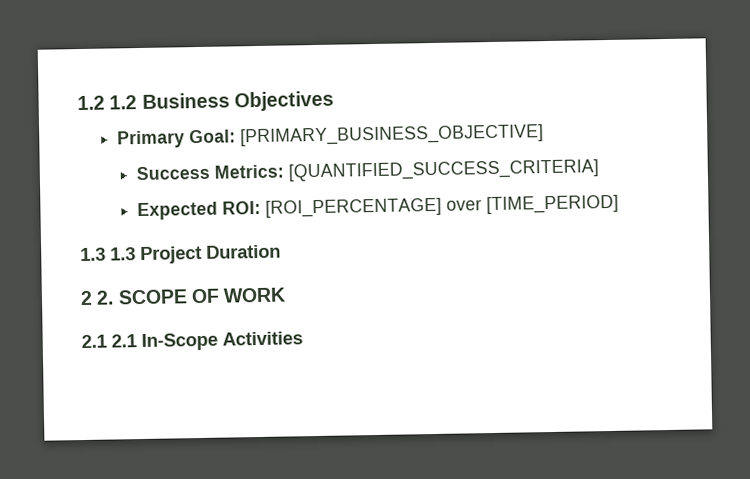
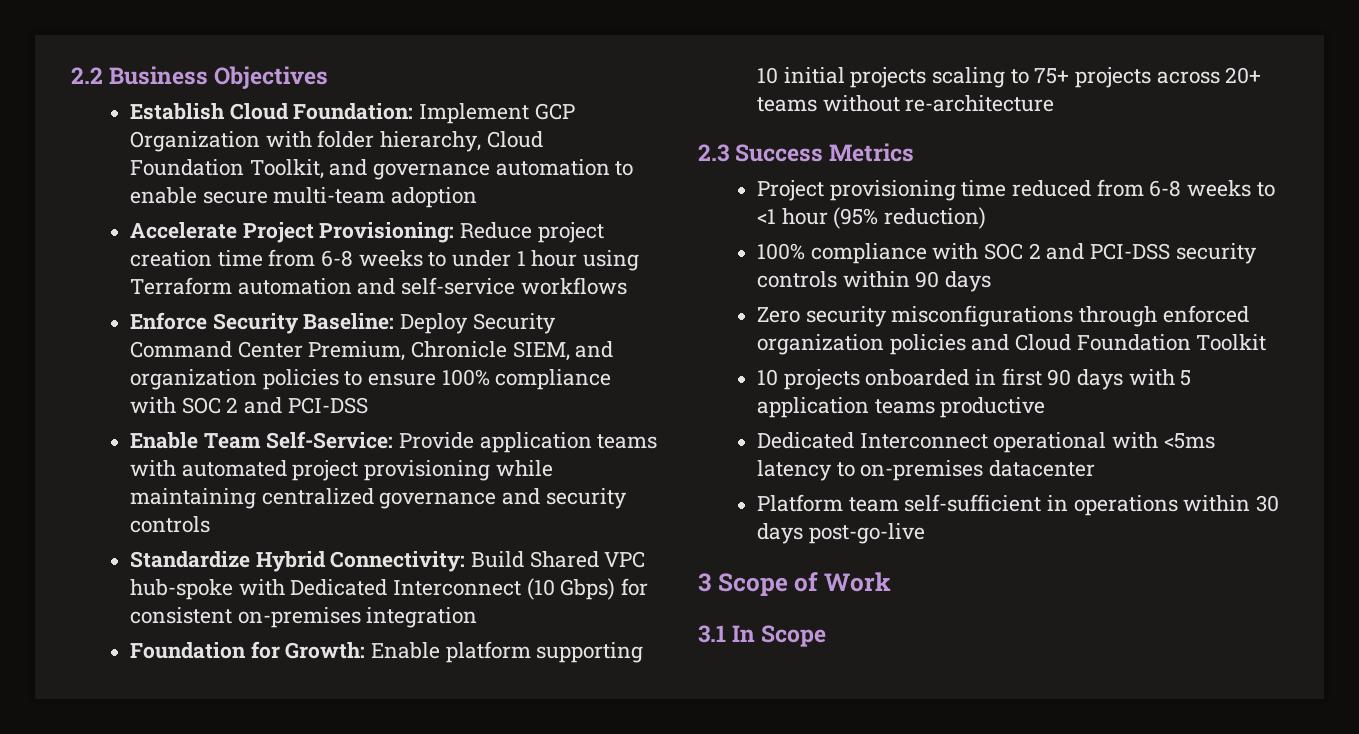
[77,95,138,111] 1.2 1.2 -> [71,67,103,84] 2.2
[116,124,544,149] [135,159,599,182] [136,194,619,221] [80,244,281,265] [80,287,287,306] [81,331,303,352] Primary Goal: [PRIMARY_BUSINESS_OBJECTIVE] // Success Metrics: [QUANTIFIED_SUCCESS_CRITERIA] // Expected ROI: [ROI_PERCENTAGE] over [TIME_PERIOD] // 1.3 1.3 Project Duration // 2 2. SCOPE OF WORK // 2.1 2.1 In-Scope Activities -> [129,103,575,124] [129,130,543,152] [129,159,634,180] [129,187,477,208] [129,222,604,243] [129,249,639,271] [129,277,627,295] [129,312,556,334] [129,341,614,361] [129,369,612,390] [129,397,368,414] [129,431,658,453] [129,460,553,481] [129,488,627,509] [129,516,210,533] [129,551,646,572] [129,578,648,600] [129,607,478,628] [129,641,644,663] [756,67,1262,88] [756,95,1055,112] [698,143,915,162] [756,179,1275,201] [756,207,986,229] [756,243,1257,264] [756,271,991,292] [756,305,1249,327] [756,334,1267,355] [756,368,1192,390] [756,397,1046,418] [756,432,1215,453] [756,460,1095,481] [756,494,1279,516] [756,523,925,544] [698,572,891,596] [698,625,827,647] Establish Cloud Foundation: Implement GCP Organization with folder hierarchy, Cloud Foundation Toolkit, and governance automation to enable secure multi-team adoption // Accelerate Project Provisioning: Reduce project creation time from 6-8 weeks to under 1 hour using Terraform automation and self-service workflows // Enforce Security Baseline: Deploy Security Command Center Premium, Chronicle SIEM, and organization policies to ensure 100% compliance with SOC 2 and PCI-DSS // Enable Team Self-Service: Provide application teams with automated project provisioning while maintaining centralized governance and security controls // Standardize Hybrid Connectivity: Build Shared VPC hub-spoke with Dedicated Interconnect (10 Gbps) for consistent on-premises integration // Foundation for Growth: Enable platform supporting 10 initial projects scaling to 75+ projects across 20+ teams without re-architecture // 2.3 Success Metrics // Project provisioning time reduced from 6-8 weeks to <1 hour (95% reduction) // 100% compliance with SOC 2 and PCI-DSS security controls within 90 days // Zero security misconfigurations through enforced organization policies and Cloud Foundation Toolkit // 10 projects onboarded in first 90 days with 5 application teams productive // Dedicated Interconnect operational with <5ms latency to on-premises datacenter // Platform team self-sufficient in operations within 30 days post-go-live // 3 Scope of Work // 3.1 In Scope

